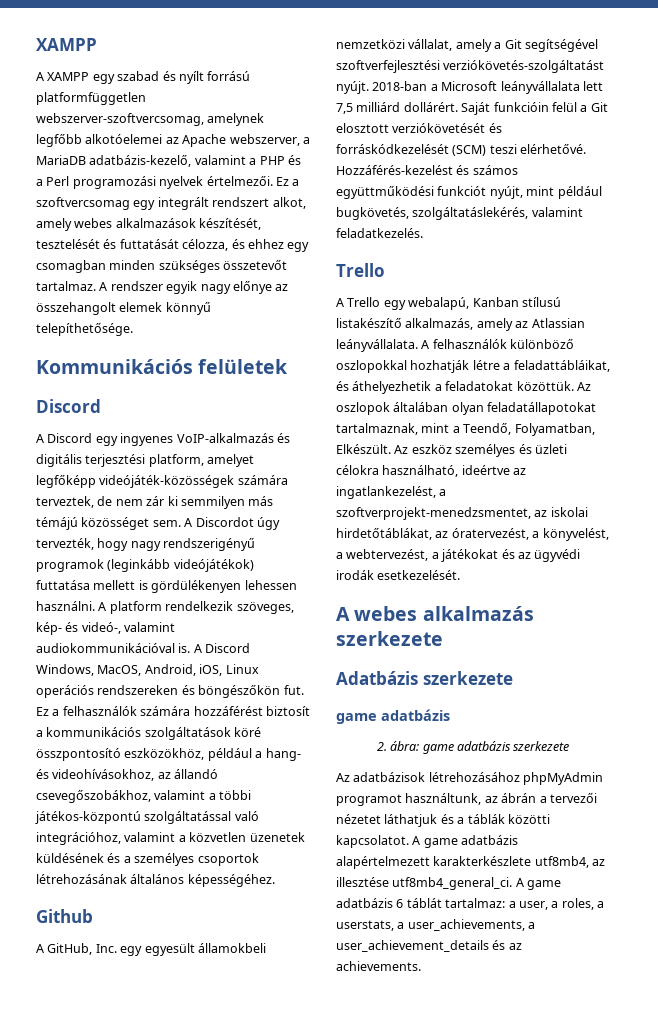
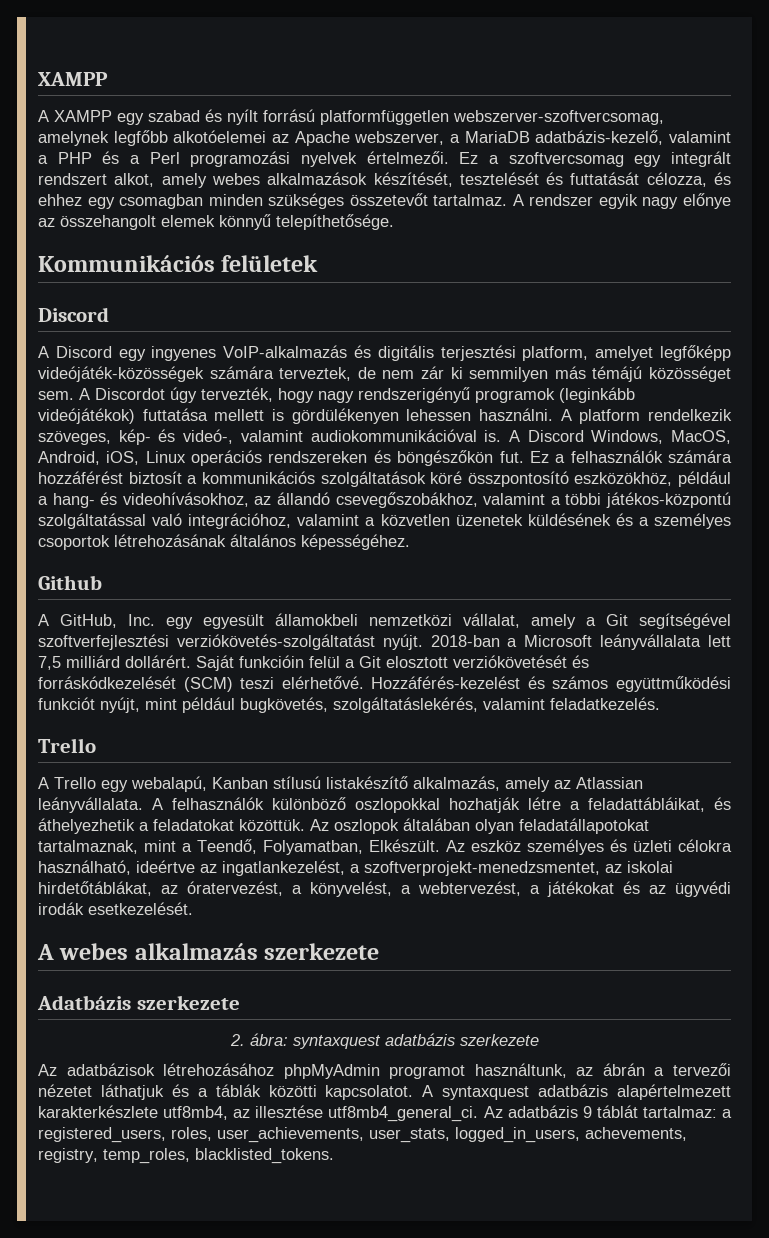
[336,709,450,724] // game adatbázis -> (240, 1002) none
[422,744,454,754] game -> [292,1035,381,1049] syntaxquest
[423,838,458,848] game -> [442,1086,530,1100] syntaxquest
[515,878,562,890] [336,898,604,910] [336,919,536,931] [336,940,522,952] [336,961,421,971] A game adatbázis 6 táblát tartalmaz: a user, a roles, a userstats, a user_achievements, a user_achievement_details és az achievements. -> [483,1105,733,1118] [38,1127,687,1143] [38,1148,334,1164] Az adatbázis 9 táblát tartalmaz: a registered_users, roles, user_achievements, user_stats, logged_in_users, achevements, registry, temp_roles, blacklisted_tokens.

